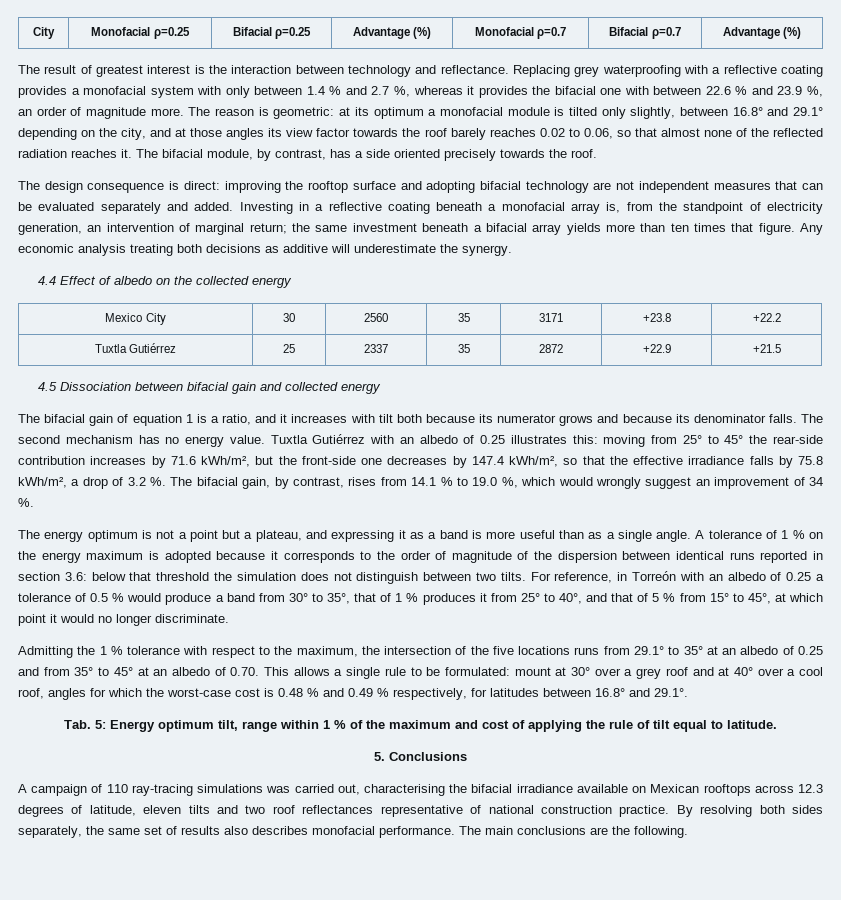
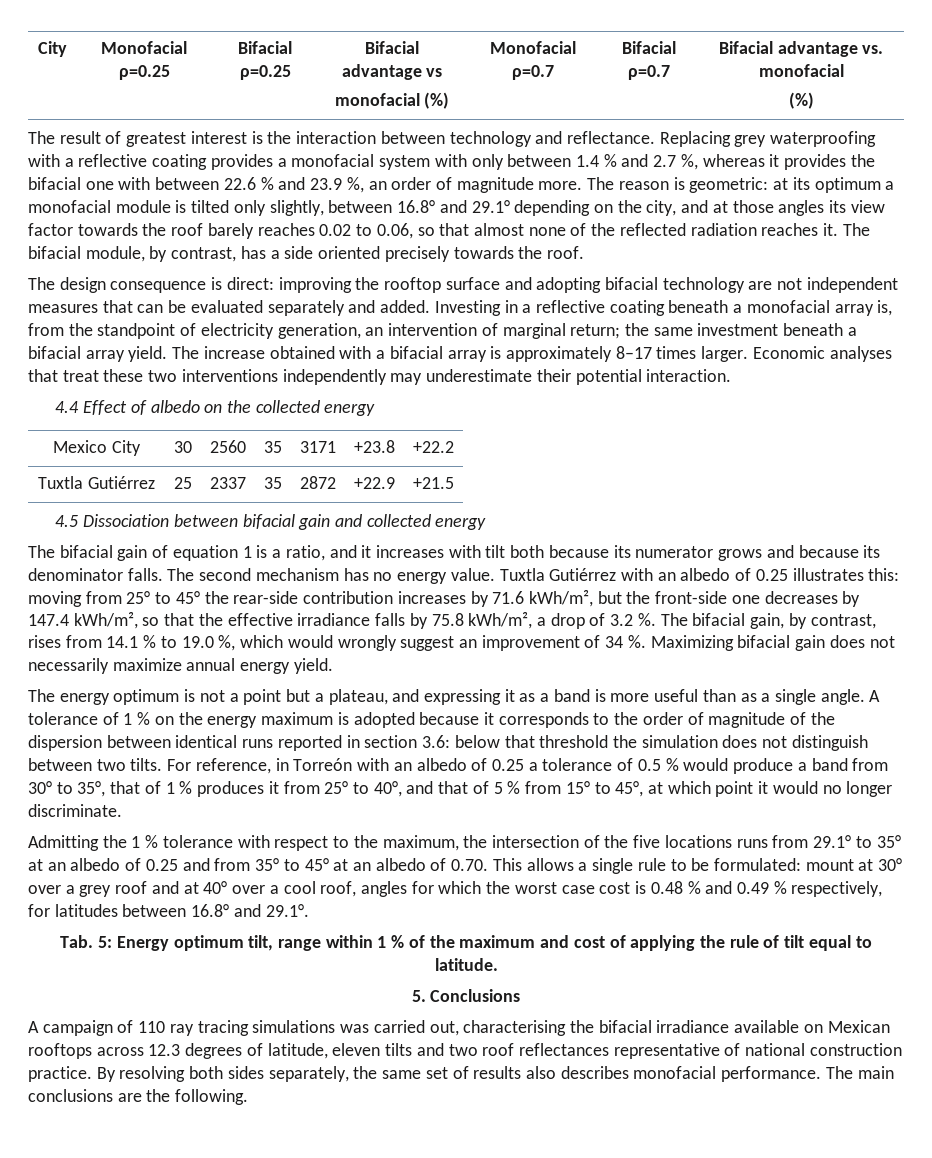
[352,27,410,39] Advantage -> [365,41,419,54] [341,64,443,80] [334,93,420,106] Bifacial advantage vs // monofacial
[722,27,780,39] Advantage -> [718,41,884,57] [758,64,844,77] Bifacial advantage vs. monofacial //
[566,223,824,235] [18,244,512,256] yields more than ten times that figure. Any economic analysis treating both decisions as additive will underestimate the synergy. -> [128,346,892,362] [28,369,732,385] yield. The increase obtained with a bifacial array is approximately 8–17 times larger. Economic analyses that treat these two interventions independently may underestimate their potential interaction.
(34, 502) none -> [650,635,895,651] [28,658,333,674] Maximizing bifacial gain does not necessarily maximize annual energy yield.
[167,688,231,697] worst-case -> [514,882,595,894] worst case
[131,784,193,796] ray-tracing -> [169,1020,249,1036] ray tracing

